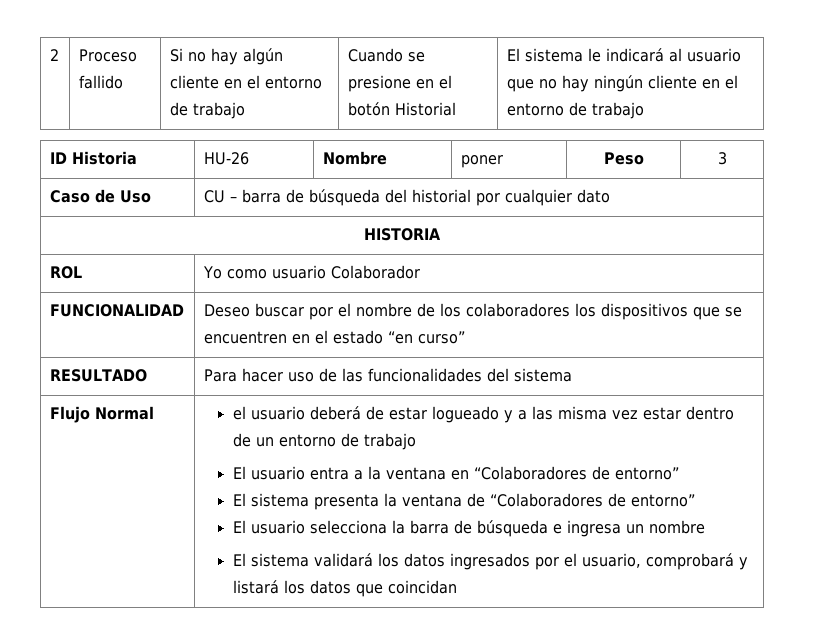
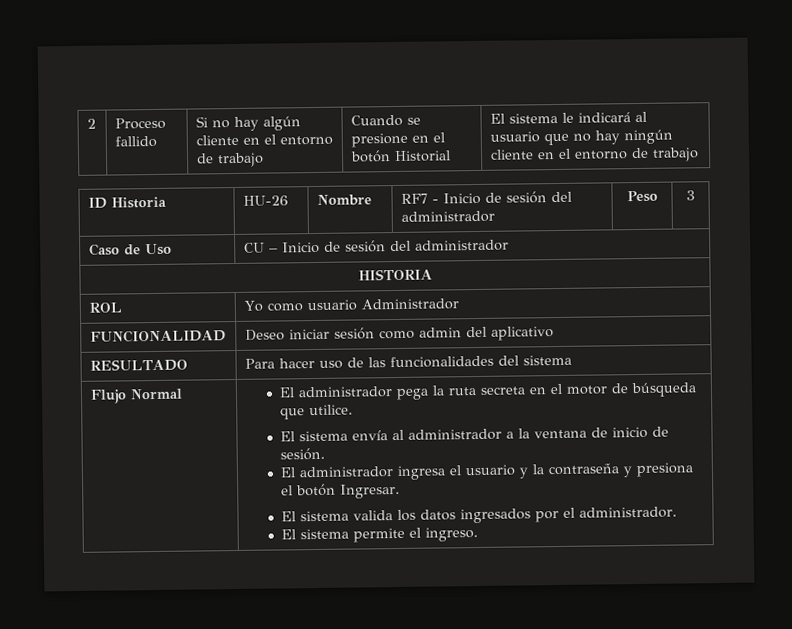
[460,155,503,168] poner -> [400,191,572,205] [400,210,495,223] RF7 - Inicio de sesión del administrador
[241,189,610,206] barra de búsqueda del historial por cualquier dato -> [281,239,509,254] Inicio de sesión del administrador
[330,265,420,279] Colaborador -> [360,298,459,311] Administrador
[254,303,742,320] [203,330,465,344] buscar por el nombre de los colaboradores los dispositivos que se encuentren en el estado “en curso” -> [288,326,554,341] iniciar sesión como admin del aplicativo
[232,406,734,423] [232,433,416,450] [232,466,679,480] [232,493,695,510] [232,520,705,537] [232,553,373,567] el usuario deberá de estar logueado y a las misma vez estar dentro de un entorno de trabajo // El usuario entra a la ventana en “Colaboradores de entorno” // El sistema presenta la ventana de “Colaboradores de entorno” // El usuario selecciona la barra de búsqueda e ingresa un nombre // El sistema validará -> [278,382,697,401] [279,404,353,420] [279,426,669,442] [279,447,325,461] [279,462,694,480] [280,483,400,499] [280,510,393,522] El administrador pega la ruta secreta en el motor de búsqueda que utilice. // El sistema envía al administrador a la ventana de inicio de sesión. // El administrador ingresa el usuario y la contraseña y presiona el botón Ingresar. // El sistema valida
[581,553,748,570] [232,580,457,597] usuario, comprobará y listará los datos que coincidan -> [578,506,677,519] [280,527,478,543] administrador. // El sistema permite el ingreso.

